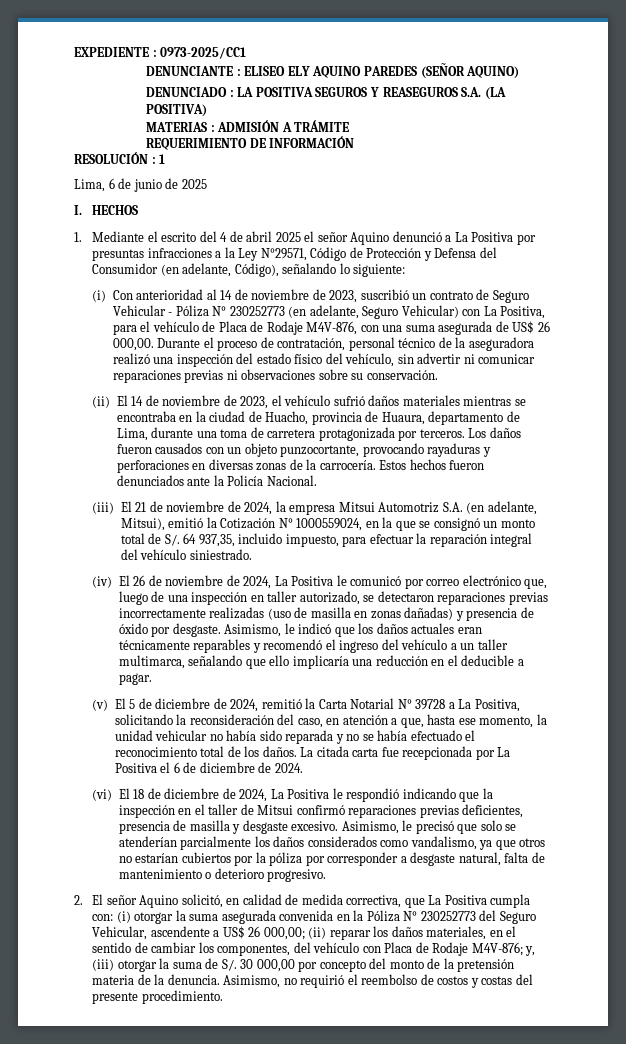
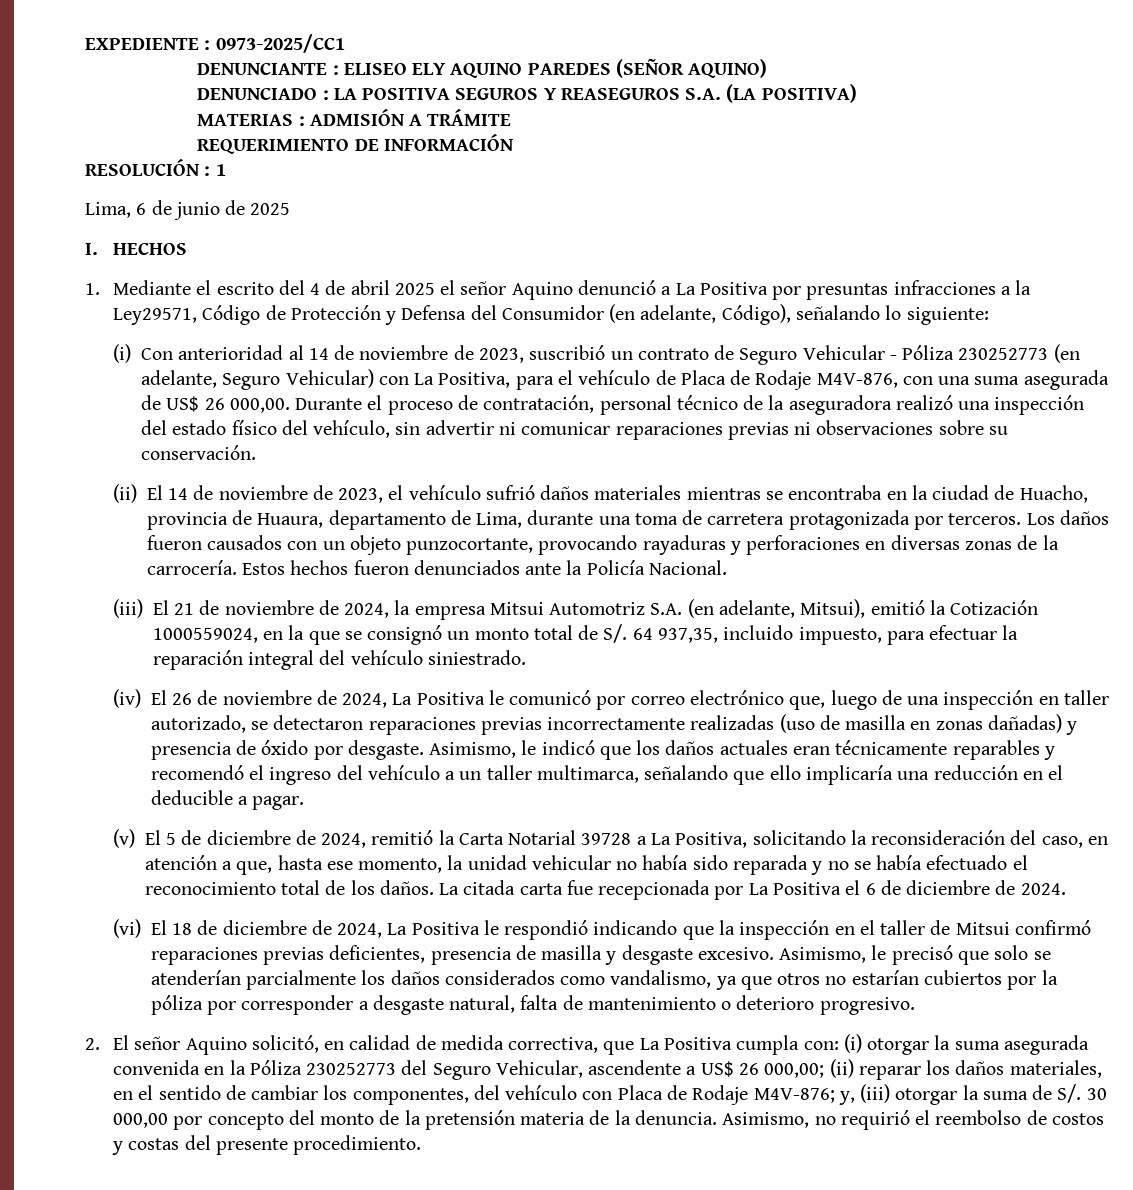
[238,248,307,261] Ley N°29571, -> [113,308,198,325] Ley29571,
[212,306,227,316] N° -> (955, 352) none
[278,518,293,528] N° -> (1039, 607) none
[397,699,412,709] N° -> (577, 837) none
[403,911,418,921] N° -> (302, 1067) none

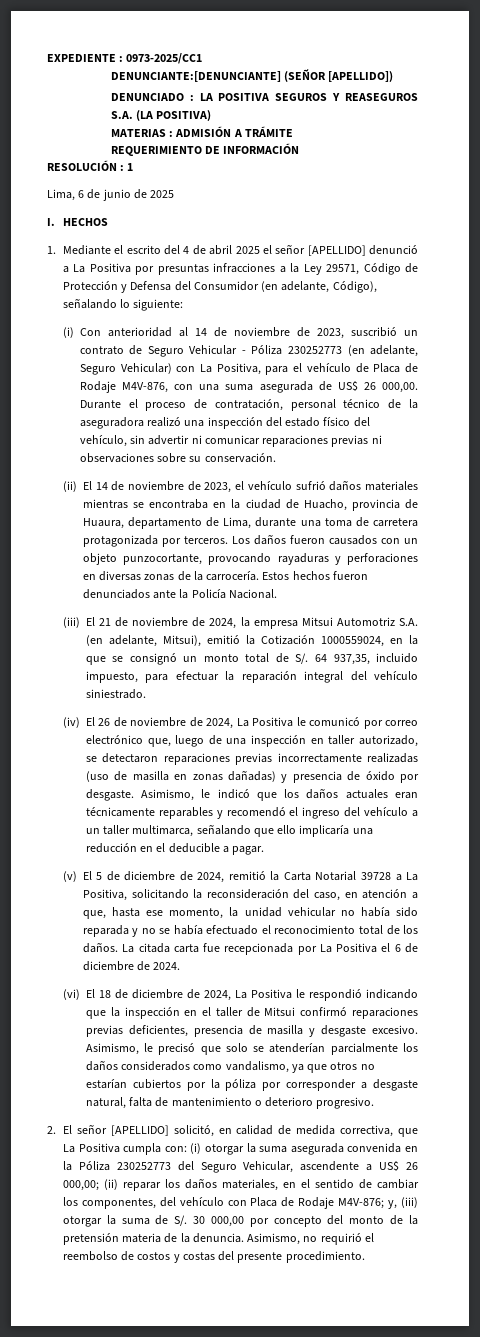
[197,58,768,78] DENUNCIANTE : ELISEO ELY AQUINO PAREDES (SEÑOR AQUINO) -> [110,69,394,82] DENUNCIANTE:[DENUNCIANTE] (SEÑOR [APELLIDO])
[511,282,573,300] Aquino -> [307,245,366,256] [APELLIDO]
[113,308,198,325] Ley29571, -> [303,264,360,275] Ley 29571,
[185,1037,247,1055] Aquino -> [110,1125,169,1136] [APELLIDO]

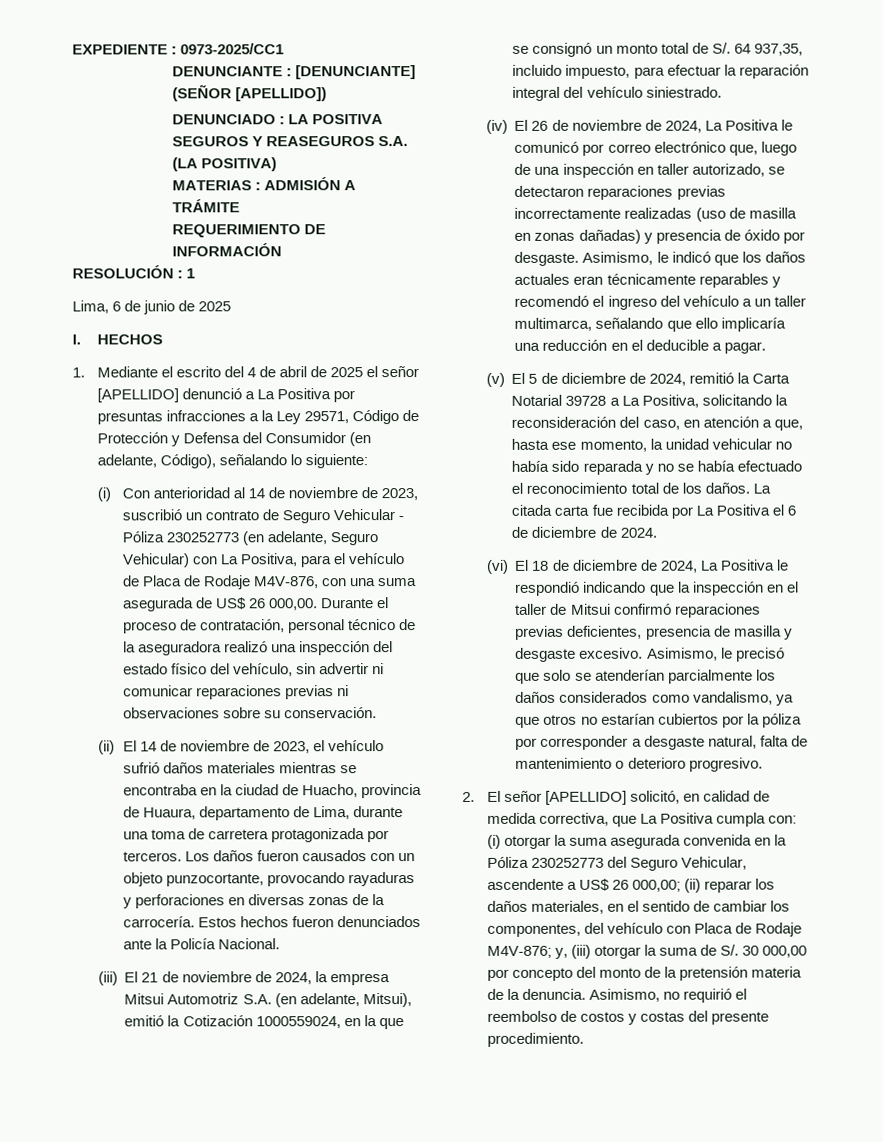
[110,71,281,82] DENUNCIANTE:[DENUNCIANTE] -> [171,65,416,80] DENUNCIANTE : [DENUNCIANTE]
(233, 250) none -> [310,366,328,378] de
[224,943,294,955] recepcionada -> [615,504,669,516] recibida

